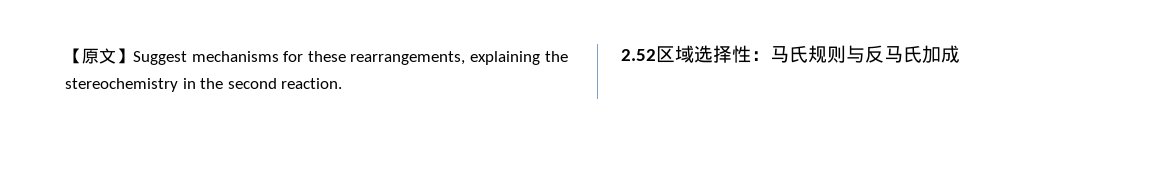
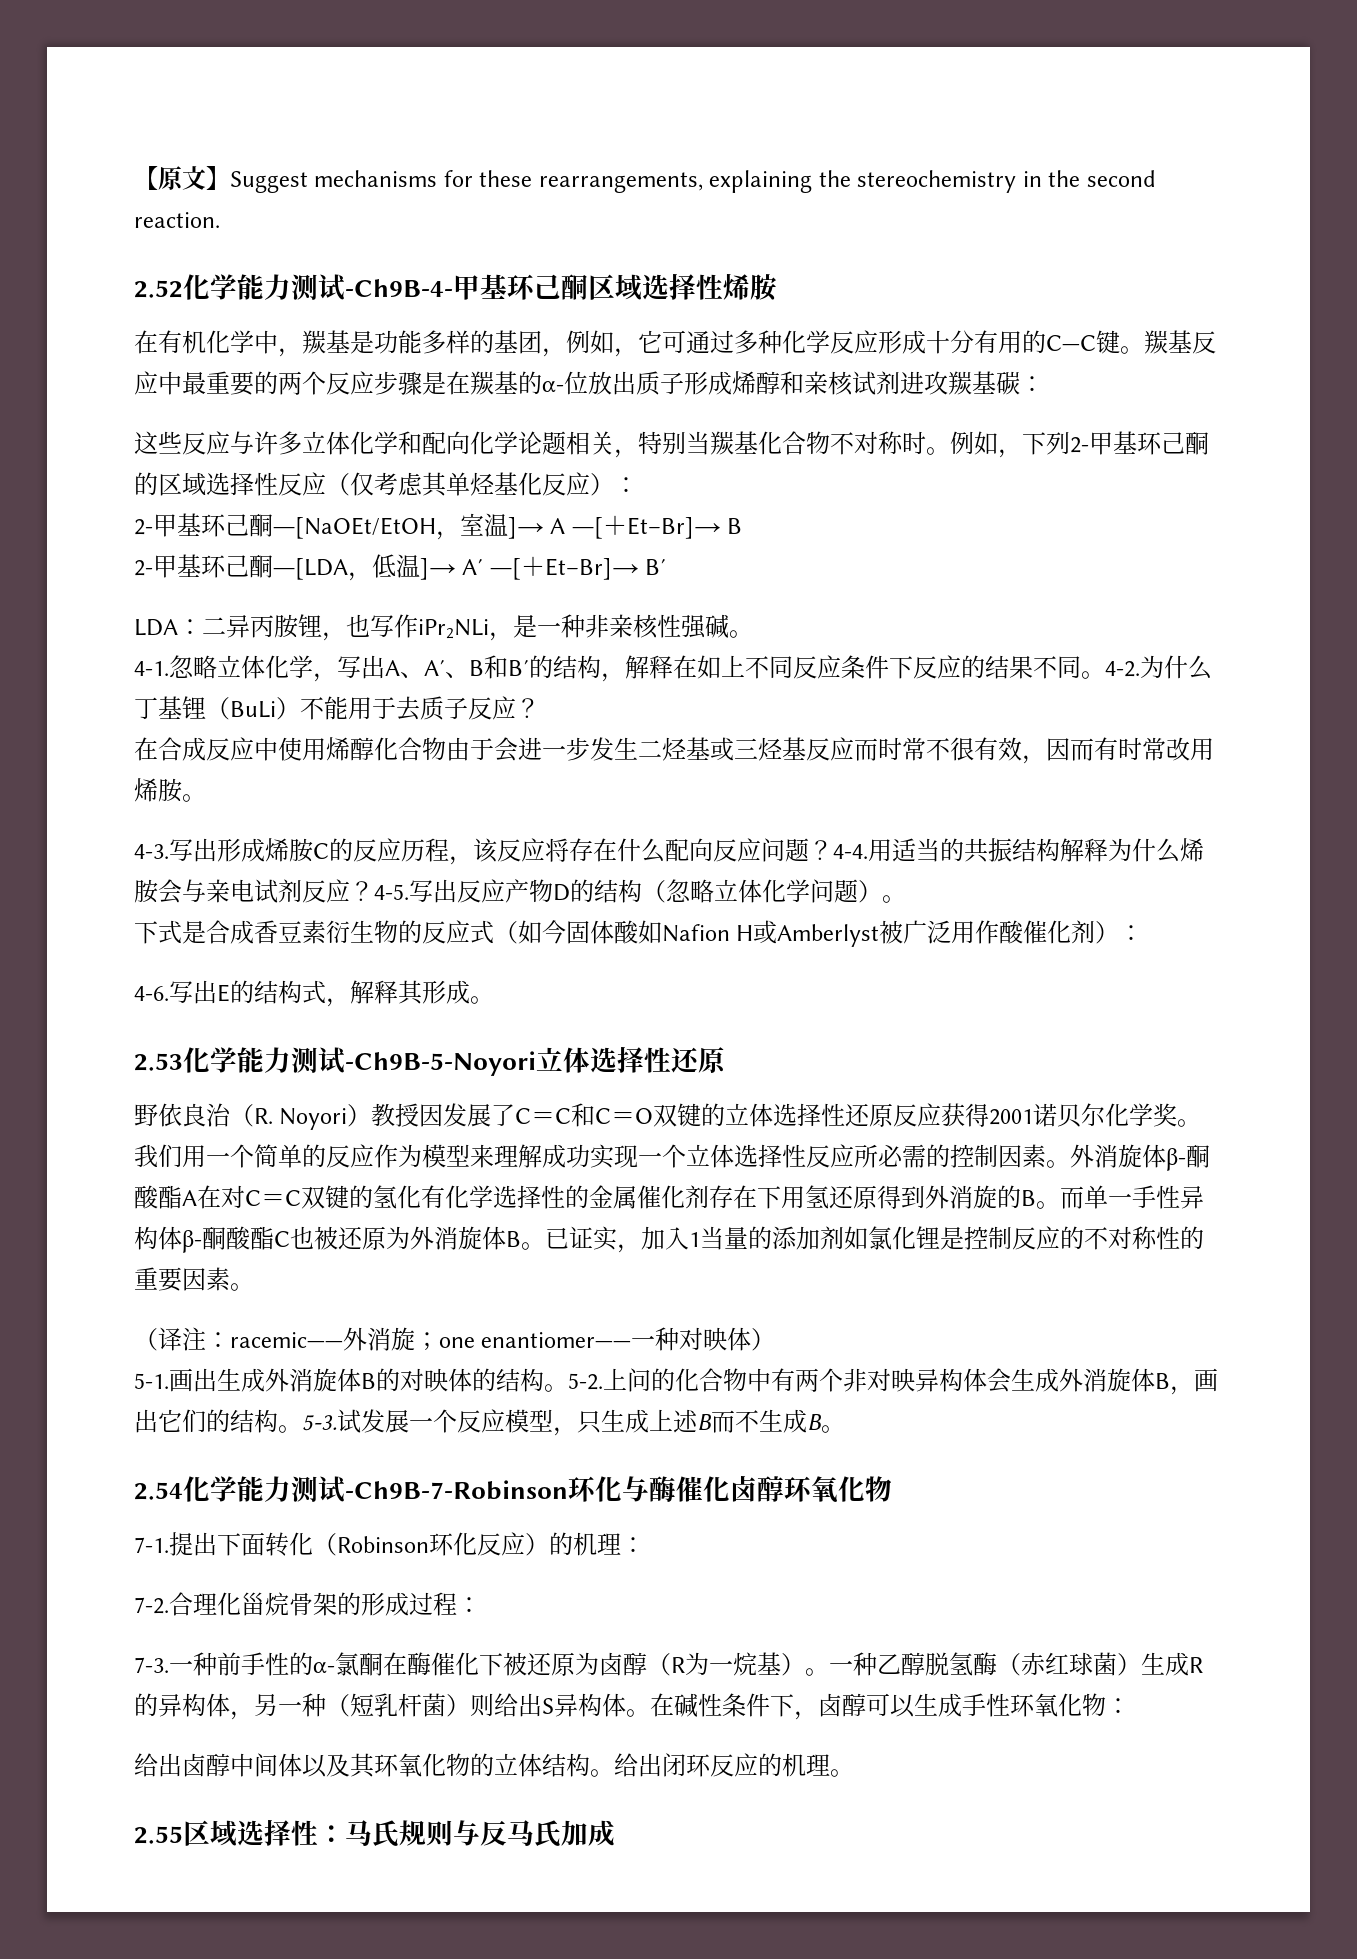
(656, 55) none -> [183,273,777,301] [134,330,1216,357] [134,371,1044,396] [134,431,1209,458] [134,472,638,497] [134,513,743,540] [134,554,667,581] [134,614,753,641] [134,655,1212,682] [134,696,540,721] [134,737,1214,764] [134,778,206,802] [134,838,1204,865] [134,879,906,904] [134,920,1144,947] [134,980,494,1007] [134,1046,726,1076] [134,1103,1202,1130] [134,1144,1210,1171] [134,1185,1204,1209] [134,1226,1204,1253] [134,1267,254,1292] [134,1327,776,1351] [134,1368,1218,1395] [134,1409,845,1436] [134,1475,892,1503] [134,1532,645,1557] [134,1592,481,1616] [134,1652,1203,1676] [134,1693,1130,1720] [134,1753,854,1778] [134,1826,183,1844] 化学能力测试-Ch9B-4-甲基环己酮区域选择性烯胺 // 在有机化学中，羰基是功能多样的基团，例如，它可通过多种化学反应形成十分有用的C—C键。羰基反应中最重要的两个反应步骤是在羰基的α-位放出质子形成烯醇和亲核试剂进攻羰基碳： // 这些反应与许多立体化学和配向化学论题相关，特别当羰基化合物不对称时。例如，下列2-甲基环己酮的区域选择性反应（仅考虑其单烃基化反应）： // 2-甲基环己酮―[NaOEt/EtOH，室温]→ A ―[＋Et–Br]→ B // 2-甲基环己酮―[LDA，低温]→ A′ ―[＋Et–Br]→ B′ // LDA：二异丙胺锂，也写作iPr2NLi，是一种非亲核性强碱。 // 4-1.忽略立体化学，写出A、A′、B和B′的结构，解释在如上不同反应条件下反应的结果不同。4-2.为什么丁基锂（BuLi）不能用于去质子反应？ // 在合成反应中使用烯醇化合物由于会进一步发生二烃基或三烃基反应而时常不很有效，因而有时常改用烯胺。 // 4-3.写出形成烯胺C的反应历程，该反应将存在什么配向反应问题？4-4.用适当的共振结构解释为什么烯胺会与亲电试剂反应？4-5.写出反应产物D的结构（忽略立体化学问题）。 // 下式是合成香豆素衍生物的反应式（如今固体酸如Nafion H或Amberlyst被广泛用作酸催化剂）： // 4-6.写出E的结构式，解释其形成。 // 2.53化学能力测试-Ch9B-5-Noyori立体选择性还原 // 野依良治（R. Noyori）教授因发展了C＝C和C＝O双键的立体选择性还原反应获得2001诺贝尔化学奖。我们用一个简单的反应作为模型来理解成功实现一个立体选择性反应所必需的控制因素。外消旋体β-酮酸酯A在对C＝C双键的氢化有化学选择性的金属催化剂存在下用氢还原得到外消旋的B。而单一手性异构体β-酮酸酯C也被还原为外消旋体B。已证实，加入1当量的添加剂如氯化锂是控制反应的不对称性的重要因素。 // （译注：racemic——外消旋；one enantiomer——一种对映体） // 5-1.画出生成外消旋体B的对映体的结构。5-2.上问的化合物中有两个非对映异构体会生成外消旋体B，画出它们的结构。5-3.试发展一个反应模型，只生成上述B而不生成B。 // 2.54化学能力测试-Ch9B-7-Robinson环化与酶催化卤醇环氧化物 // 7-1.提出下面转化（Robinson环化反应）的机理： // 7-2.合理化甾烷骨架的形成过程： // 7-3.一种前手性的α-氯酮在酶催化下被还原为卤醇（R为一烷基）。一种乙醇脱氢酶（赤红球菌）生成R的异构体，另一种（短乳杆菌）则给出S异构体。在碱性条件下，卤醇可以生成手性环氧化物： // 给出卤醇中间体以及其环氧化物的立体结构。给出闭环反应的机理。 // 2.55

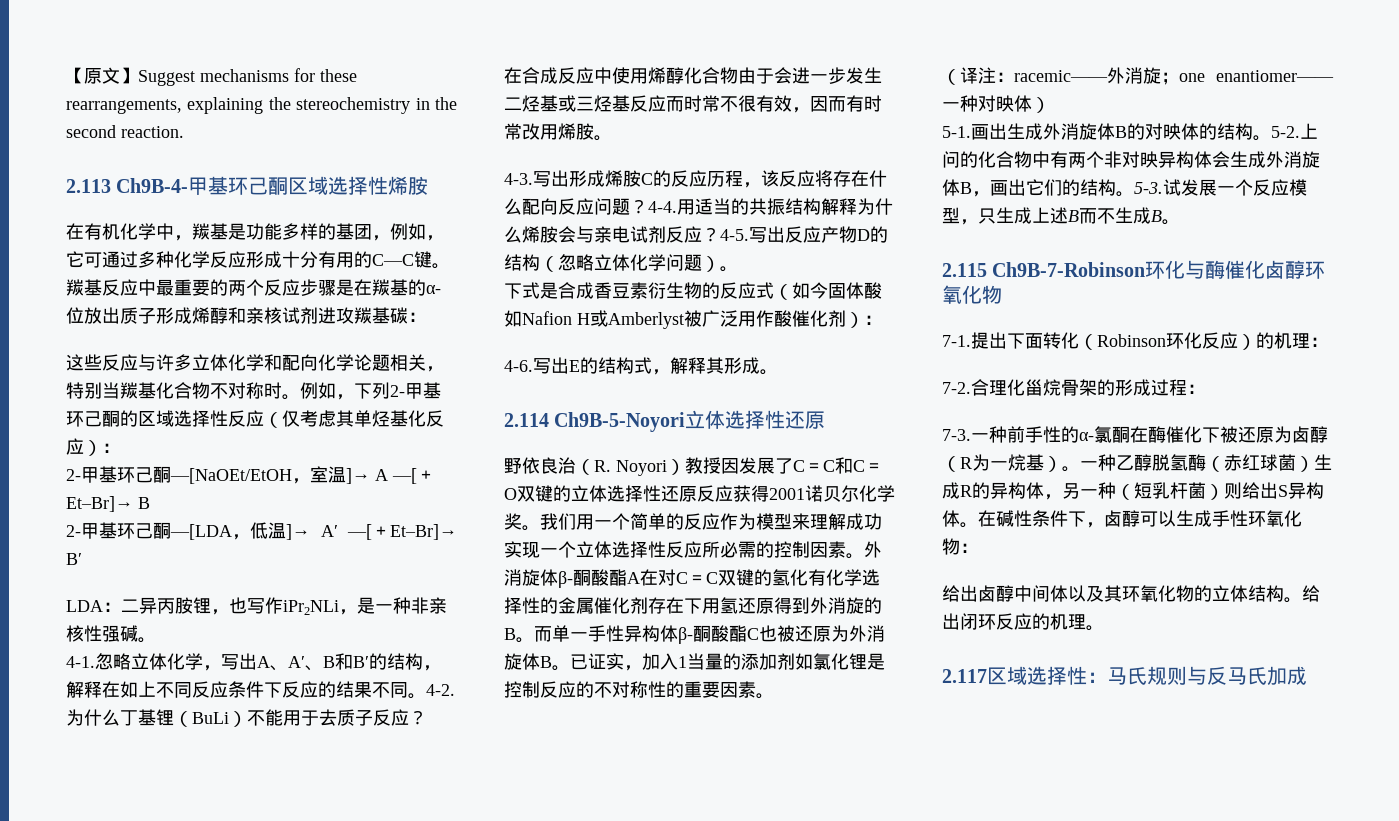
[134,274,453,301] 2.52化学能力测试-Ch9B-4- -> [66,178,189,193] 2.113 Ch9B-4-
[134,1047,536,1076] 2.53化学能力测试-Ch9B-5-Noyori -> [504,412,686,432] 2.114 Ch9B-5-Noyori
[134,1476,568,1503] 2.54化学能力测试-Ch9B-7-Robinson -> [942,262,1146,277] 2.115 Ch9B-7-Robinson
[134,1826,183,1844] 2.55 -> [942,669,987,683] 2.117

